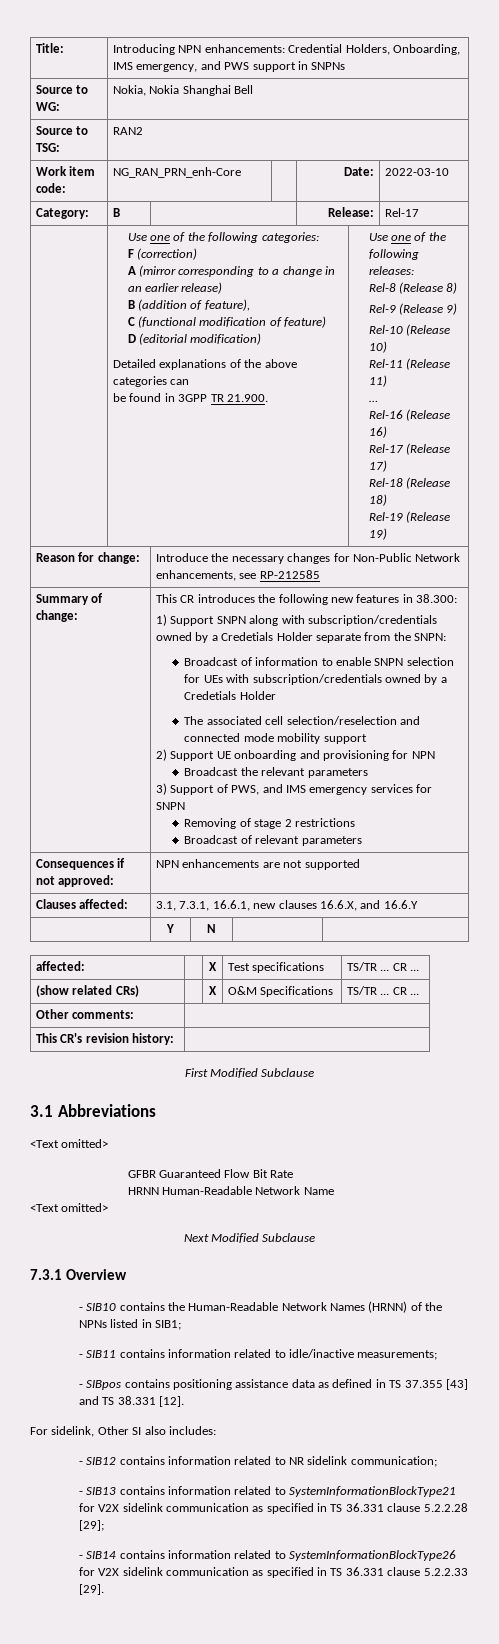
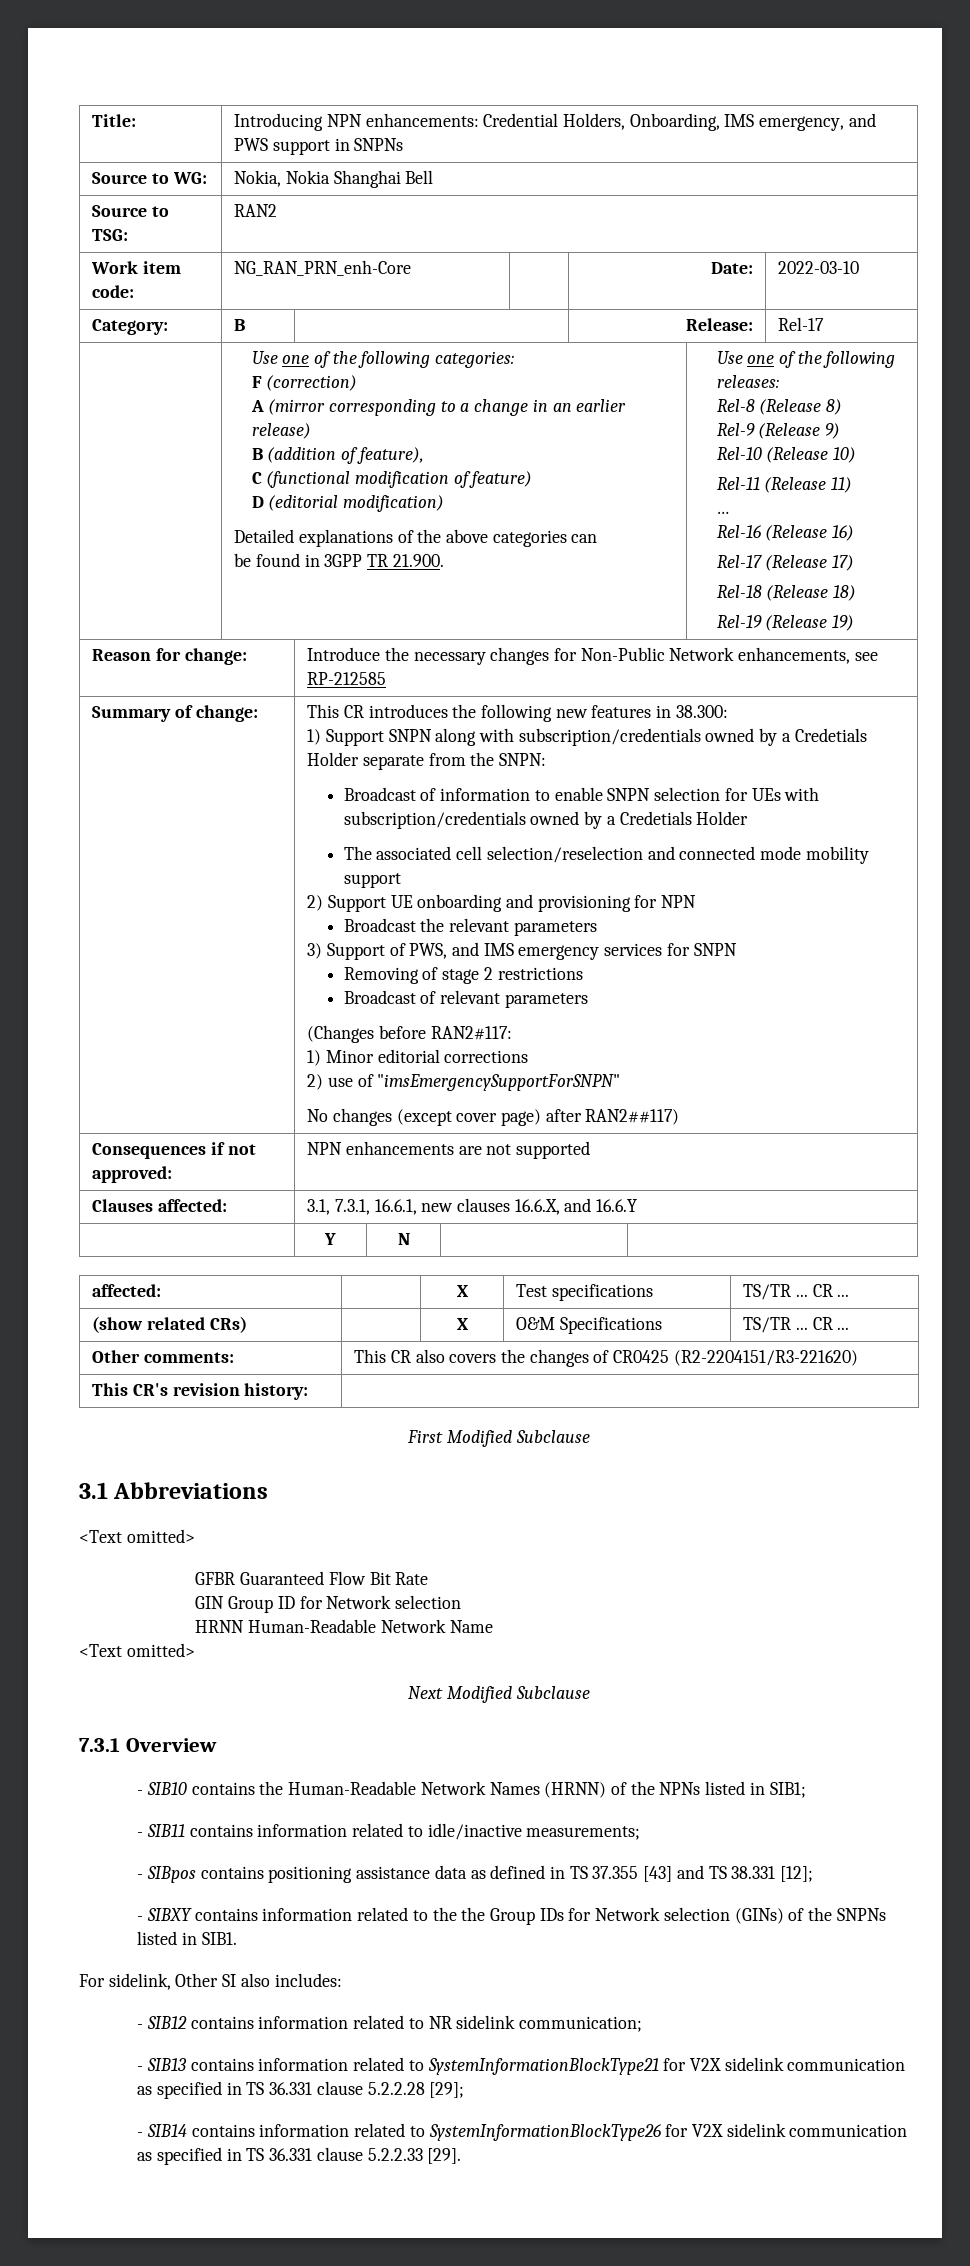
(362, 841) none -> [307,1025,512,1043] [307,1049,529,1066] [307,1074,621,1091] [307,1108,680,1126] // (Changes before RAN2#117: // 1) Minor editorial corrections // 2) use of "imsEmergencySupportForSNPN" // No changes (except cover page) after RAN2##117)
(135, 1014) none -> [354,1349,858,1367] This CR also covers the changes of CR0425 (R2-2204151/R3-221620)
(294, 1174) none -> [195,1595,461,1613] // GIN Group ID for Network selection
[158,1396,184,1407] [12]. -> [780,1866,814,1882] [137,1907,886,1925] [137,1931,237,1945] [12]; // - SIBXY contains information related to the the Group IDs for Network selection (GINs) of the SNPNs listed in SIB1.

